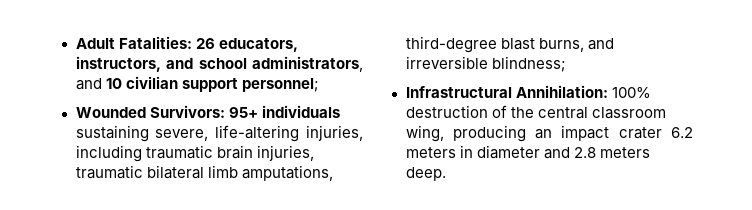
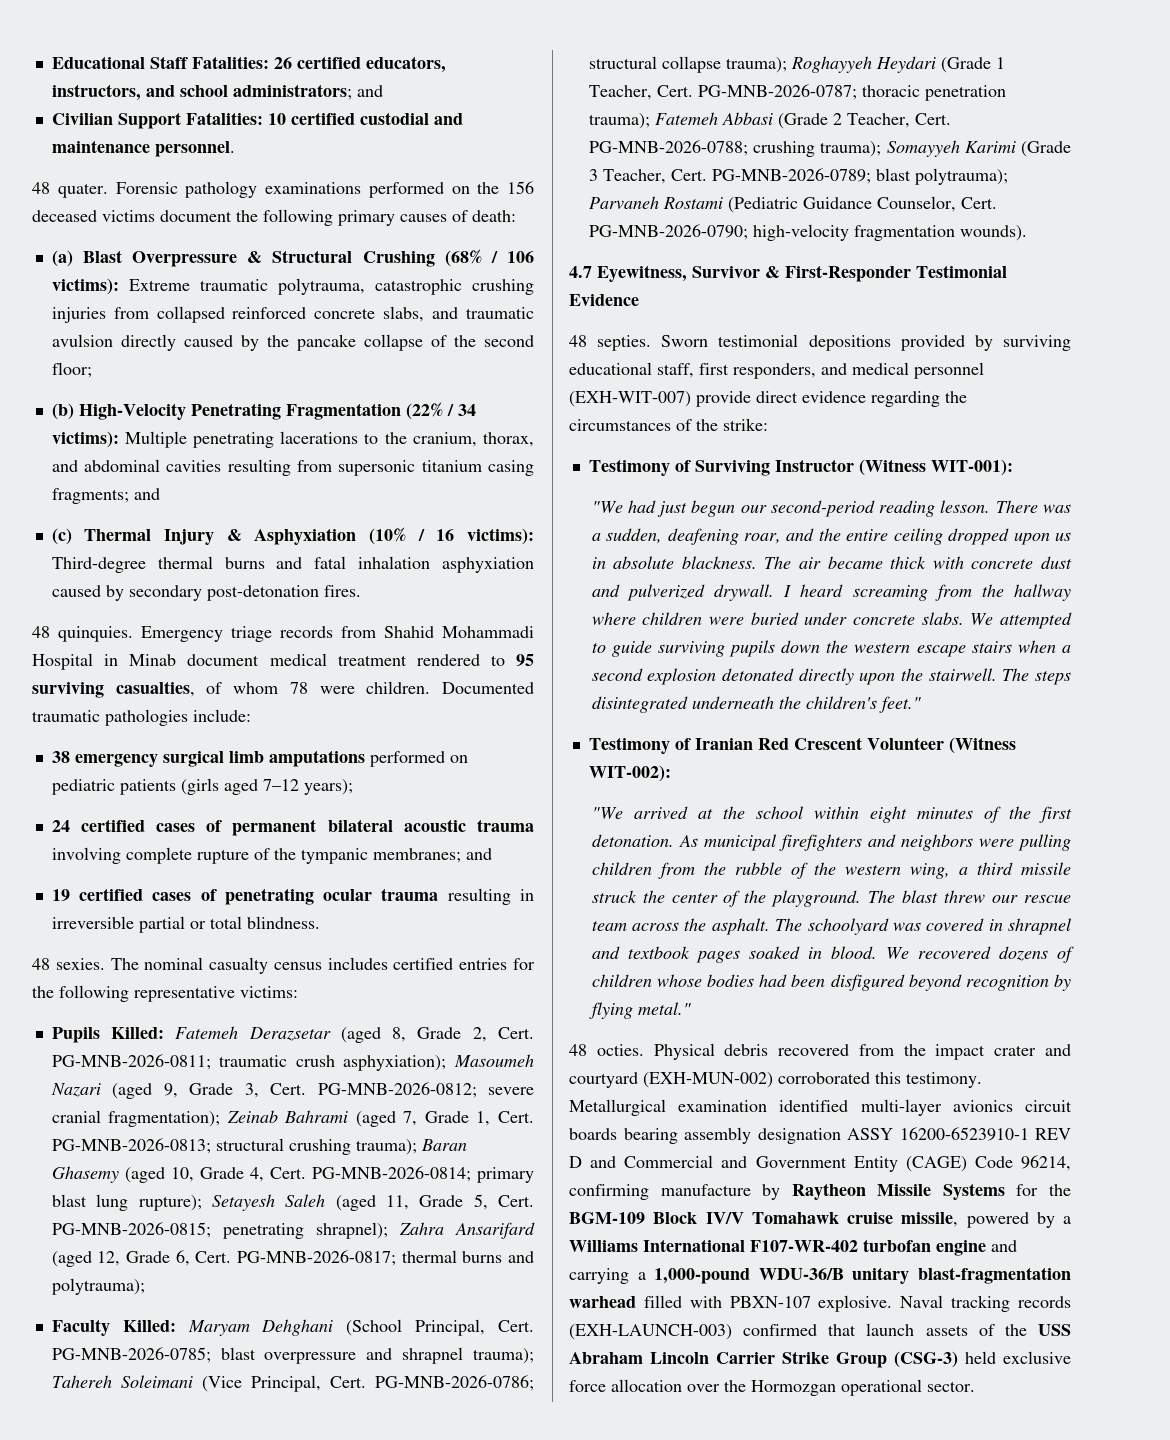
[75,38,115,49] Adult -> [51,56,188,69] Educational Staff
(215, 43) none -> [296,56,361,69] certified
[252,56,363,72] [75,76,319,92] [75,105,340,118] [75,125,363,142] [75,145,314,162] [75,165,333,181] [405,36,614,53] [405,56,566,72] [405,85,651,98] [405,105,666,119] [405,125,693,142] [405,145,650,159] [405,167,446,181] administrators, and 10 civilian support personnel; // Wounded Survivors: 95+ individuals sustaining severe, life-altering injuries, including traumatic brain injuries, traumatic bilateral limb amputations, third-degree blast burns, and irreversible blindness; // Infrastructural Annihilation: 100% destruction of the central classroom wing, producing an impact crater 6.2 meters in diameter and 2.8 meters deep. -> [232,84,383,100] [51,112,463,129] [51,140,235,157] [32,181,534,198] [32,209,516,226] [51,249,534,267] [51,278,534,295] [51,306,534,323] [51,334,534,351] [51,362,92,378] [51,402,476,420] [51,431,534,448] [51,459,534,476] [51,488,160,504] [51,527,534,545] [51,556,534,573] [51,585,361,601] [32,626,534,642] [32,653,534,670] [32,681,534,698] [32,709,251,726] [51,750,468,767] [51,778,353,795] [51,819,534,836] [51,847,492,864] [51,888,534,905] [51,916,320,933] [32,957,535,974] [32,985,298,1002] [51,1026,534,1043] [51,1054,534,1071] [50,1082,534,1099] [51,1110,534,1127] [51,1138,467,1155] [51,1166,534,1183] [51,1194,534,1211] [51,1222,535,1239] [51,1250,534,1267] [51,1278,145,1295] [51,1319,534,1336] [51,1347,534,1364] [51,1375,534,1392] [588,56,1005,73] [588,84,1006,101] [588,112,951,129] [588,140,1071,157] [588,168,1008,185] [588,196,997,213] [588,224,1027,241] [569,265,1007,282] [569,294,639,306] [569,334,1071,351] [569,362,984,379] [569,391,967,407] [569,418,768,431] [588,459,1013,476] [591,500,1071,517] [591,528,1071,545] [591,556,1072,569] [591,584,1071,601] [591,612,1072,629] [591,640,1071,657] [591,668,1071,685] [591,696,921,713] [588,737,1016,754] [588,765,671,782] [591,806,1072,823] [591,834,1071,851] [591,862,1071,879] [591,890,1071,907] [591,918,1072,935] [591,946,1074,963] [591,974,1071,991] [588,1002,691,1019] [569,1043,1071,1060] [569,1072,982,1088] [569,1099,1072,1116] [569,1127,1071,1144] [569,1155,1071,1172] [569,1183,1071,1200] [569,1212,1071,1228] [569,1239,1017,1256] [569,1267,1071,1284] [569,1295,1071,1312] [569,1323,1071,1340] [569,1351,1071,1368] [569,1379,975,1396] administrators; and // Civilian Support Fatalities: 10 certified custodial and maintenance personnel. // 48 quater. Forensic pathology examinations performed on the 156 deceased victims document the following primary causes of death: // (a) Blast Overpressure & Structural Crushing (68% / 106 victims): Extreme traumatic polytrauma, catastrophic crushing injuries from collapsed reinforced concrete slabs, and traumatic avulsion directly caused by the pancake collapse of the second floor; // (b) High-Velocity Penetrating Fragmentation (22% / 34 victims): Multiple penetrating lacerations to the cranium, thorax, and abdominal cavities resulting from supersonic titanium casing fragments; and // (c) Thermal Injury & Asphyxiation (10% / 16 victims): Third-degree thermal burns and fatal inhalation asphyxiation caused by secondary post-detonation fires. // 48 quinquies. Emergency triage records from Shahid Mohammadi Hospital in Minab document medical treatment rendered to 95 surviving casualties, of whom 78 were children. Documented traumatic pathologies include: // 38 emergency surgical limb amputations performed on pediatric patients (girls aged 7–12 years); // 24 certified cases of permanent bilateral acoustic trauma involving complete rupture of the tympanic membranes; and // 19 certified cases of penetrating ocular trauma resulting in irreversible partial or total blindness. // 48 sexies. The nominal casualty census includes certified entries for the following representative victims: // Pupils Killed: Fatemeh Derazsetar (aged 8, Grade 2, Cert. PG-MNB-2026-0811; traumatic crush asphyxiation); Masoumeh Nazari (aged 9, Grade 3, Cert. PG-MNB-2026-0812; severe cranial fragmentation); Zeinab Bahrami (aged 7, Grade 1, Cert. PG-MNB-2026-0813; structural crushing trauma); Baran Ghasemy (aged 10, Grade 4, Cert. PG-MNB-2026-0814; primary blast lung rupture); Setayesh Saleh (aged 11, Grade 5, Cert. PG-MNB-2026-0815; penetrating shrapnel); Zahra Ansarifard (aged 12, Grade 6, Cert. PG-MNB-2026-0817; thermal burns and polytrauma); // Faculty Killed: Maryam Dehghani (School Principal, Cert. PG-MNB-2026-0785; blast overpressure and shrapnel trauma); Tahereh Soleimani (Vice Principal, Cert. PG-MNB-2026-0786; structural collapse trauma); Roghayyeh Heydari (Grade 1 Teacher, Cert. PG-MNB-2026-0787; thoracic penetration trauma); Fatemeh Abbasi (Grade 2 Teacher, Cert. PG-MNB-2026-0788; crushing trauma); Somayyeh Karimi (Grade 3 Teacher, Cert. PG-MNB-2026-0789; blast polytrauma); Parvaneh Rostami (Pediatric Guidance Counselor, Cert. PG-MNB-2026-0790; high-velocity fragmentation wounds). // 4.7 Eyewitness, Survivor & First-Responder Testimonial Evidence // 48 septies. Sworn testimonial depositions provided by surviving educational staff, first responders, and medical personnel (EXH-WIT-007) provide direct evidence regarding the circumstances of the strike: // Testimony of Surviving Instructor (Witness WIT-001): // "We had just begun our second-period reading lesson. There was a sudden, deafening roar, and the entire ceiling dropped upon us in absolute blackness. The air became thick with concrete dust and pulverized drywall. I heard screaming from the hallway where children were buried under concrete slabs. We attempted to guide surviving pupils down the western escape stairs when a second explosion detonated directly upon the stairwell. The steps disintegrated underneath the children's feet." // Testimony of Iranian Red Crescent Volunteer (Witness WIT-002): // "We arrived at the school within eight minutes of the first detonation. As municipal firefighters and neighbors were pulling children from the rubble of the western wing, a third missile struck the center of the playground. The blast threw our rescue team across the asphalt. The schoolyard was covered in shrapnel and textbook pages soaked in blood. We recovered dozens of children whose bodies had been disfigured beyond recognition by flying metal." // 48 octies. Physical debris recovered from the impact crater and courtyard (EXH-MUN-002) corroborated this testimony. Metallurgical examination identified multi-layer avionics circuit boards bearing assembly designation ASSY 16200-6523910-1 REV D and Commercial and Government Entity (CAGE) Code 96214, confirming manufacture by Raytheon Missile Systems for the BGM-109 Block IV/V Tomahawk cruise missile, powered by a Williams International F107-WR-402 turbofan engine and carrying a 1,000-pound WDU-36/B unitary blast-fragmentation warhead filled with PBXN-107 explosive. Naval tracking records (EXH-LAUNCH-003) confirmed that launch assets of the USS Abraham Lincoln Carrier Strike Group (CSG-3) held exclusive force allocation over the Hormozgan operational sector.

